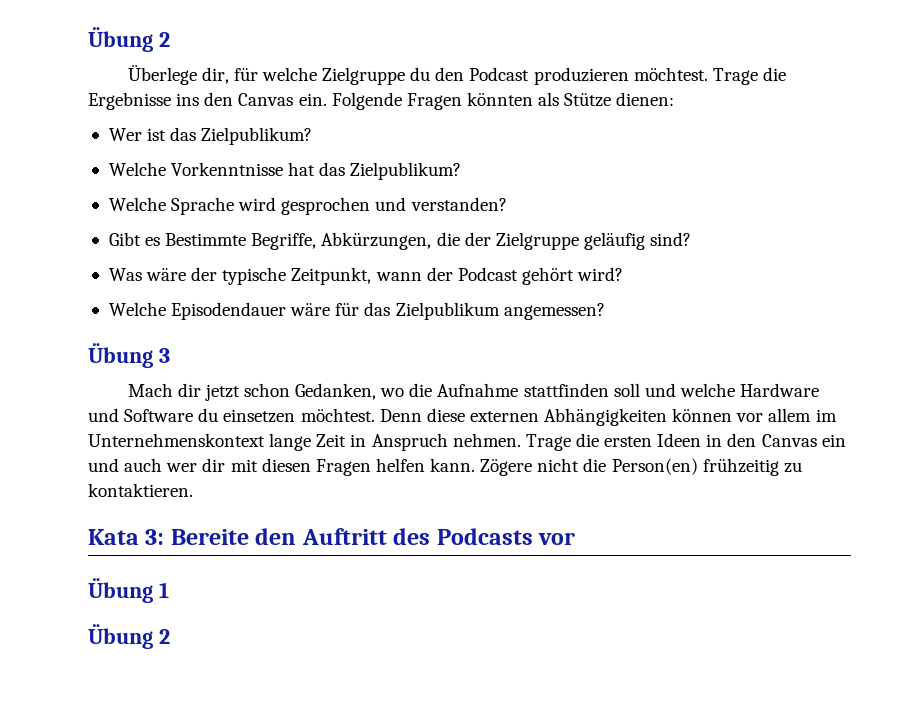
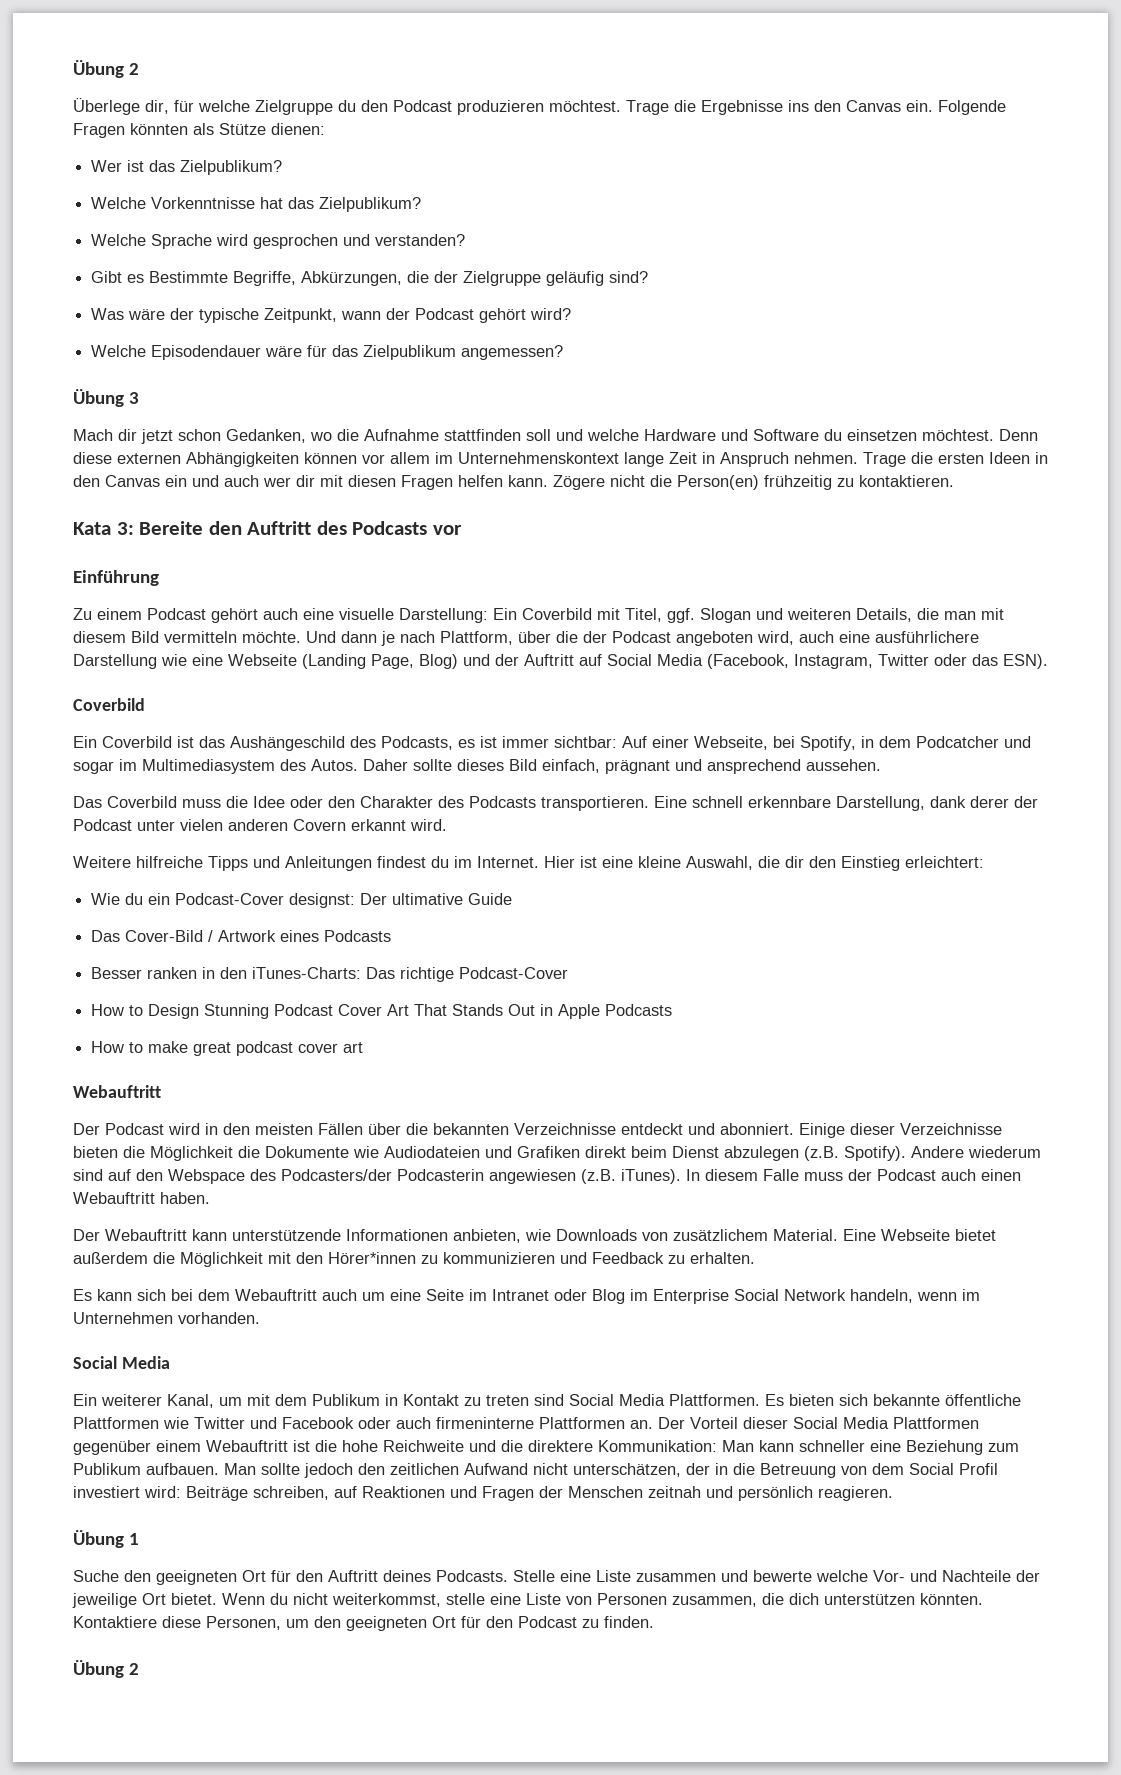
[88,578,169,603] Übung 1 -> [73,570,159,586] [73,608,1004,623] [73,631,979,646] [73,654,1048,669] [73,698,145,711] [73,736,1031,751] [73,759,881,774] [73,796,1038,811] [73,819,447,831] [73,856,984,871] [91,893,513,908] [91,930,392,942] [91,967,569,982] [91,1004,673,1019] [91,1041,364,1056] [73,1085,161,1098] [73,1123,1002,1138] [73,1146,1041,1161] [73,1169,1021,1184] [73,1192,210,1204] [73,1229,996,1243] [73,1252,755,1267] [73,1289,980,1304] [73,1312,260,1324] [73,1356,170,1369] [73,1394,1021,1408] [73,1417,979,1429] [73,1440,1019,1455] [73,1463,998,1478] [73,1486,893,1501] [73,1530,140,1548] [73,1570,1040,1585] [72,1593,983,1608] [73,1616,654,1631] Einführung // Zu einem Podcast gehört auch eine visuelle Darstellung: Ein Coverbild mit Titel, ggf. Slogan und weiteren Details, die man mit diesem Bild vermitteln möchte. Und dann je nach Plattform, über die der Podcast angeboten wird, auch eine ausführlichere Darstellung wie eine Webseite (Landing Page, Blog) und der Auftritt auf Social Media (Facebook, Instagram, Twitter oder das ESN). // Coverbild // Ein Coverbild ist das Aushängeschild des Podcasts, es ist immer sichtbar: Auf einer Webseite, bei Spotify, in dem Podcatcher und sogar im Multimediasystem des Autos. Daher sollte dieses Bild einfach, prägnant und ansprechend aussehen. // Das Coverbild muss die Idee oder den Charakter des Podcasts transportieren. Eine schnell erkennbare Darstellung, dank derer der Podcast unter vielen anderen Covern erkannt wird. // Weitere hilfreiche Tipps und Anleitungen findest du im Internet. Hier ist eine kleine Auswahl, die dir den Einstieg erleichtert: // Wie du ein Podcast-Cover designst: Der ultimative Guide // Das Cover-Bild / Artwork eines Podcasts // Besser ranken in den iTunes-Charts: Das richtige Podcast-Cover // How to Design Stunning Podcast Cover Art That Stands Out in Apple Podcasts // How to make great podcast cover art // Webauftritt // Der Podcast wird in den meisten Fällen über die bekannten Verzeichnisse entdeckt und abonniert. Einige dieser Verzeichnisse bieten die Möglichkeit die Dokumente wie Audiodateien und Grafiken direkt beim Dienst abzulegen (z.B. Spotify). Andere wiederum sind auf den Webspace des Podcasters/der Podcasterin angewiesen (z.B. iTunes). In diesem Falle muss der Podcast auch einen Webauftritt haben. // Der Webauftritt kann unterstützende Informationen anbieten, wie Downloads von zusätzlichem Material. Eine Webseite bietet außerdem die Möglichkeit mit den Hörer*innen zu kommunizieren und Feedback zu erhalten. // Es kann sich bei dem Webauftritt auch um eine Seite im Intranet oder Blog im Enterprise Social Network handeln, wenn im Unternehmen vorhanden. // Social Media // Ein weiterer Kanal, um mit dem Publikum in Kontakt zu treten sind Social Media Plattformen. Es bieten sich bekannte öffentliche Plattformen wie Twitter und Facebook oder auch firmeninterne Plattformen an. Der Vorteil dieser Social Media Plattformen gegenüber einem Webauftritt ist die hohe Reichweite und die direktere Kommunikation: Man kann schneller eine Beziehung zum Publikum aufbauen. Man sollte jedoch den zeitlichen Aufwand nicht unterschätzen, der in die Betreuung von dem Social Profil investiert wird: Beiträge schreiben, auf Reaktionen und Fragen der Menschen zeitnah und persönlich reagieren. // Übung 1 // Suche den geeigneten Ort für den Auftritt deines Podcasts. Stelle eine Liste zusammen und bewerte welche Vor- und Nachteile der jeweilige Ort bietet. Wenn du nicht weiterkommst, stelle eine Liste von Personen zusammen, die dich unterstützen könnten. Kontaktiere diese Personen, um den geeigneten Ort für den Podcast zu finden.

